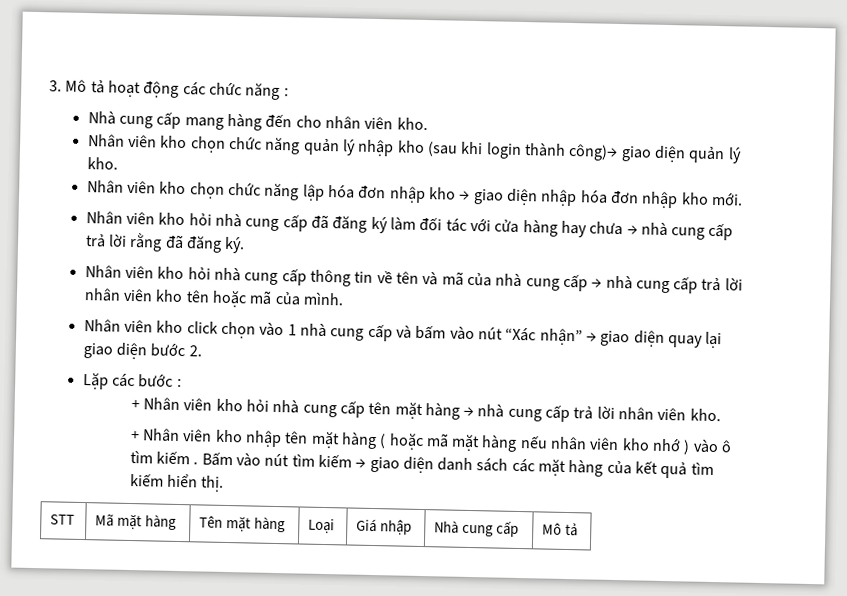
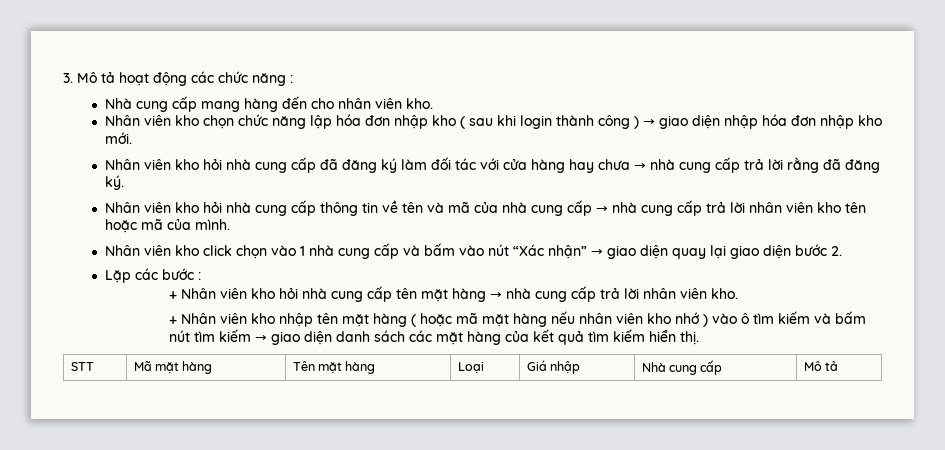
[87,134,742,164] [86,157,118,170] // Nhân viên kho chọn chức năng quản lý nhập kho (sau khi login thành công)→ giao diện quản lý kho. -> (433, 103) none
(456, 193) none -> [459,115,639,129] ( sau khi login thành công )
[193,451,261,467] . Bấm vào -> [813,311,866,324] và bấm

